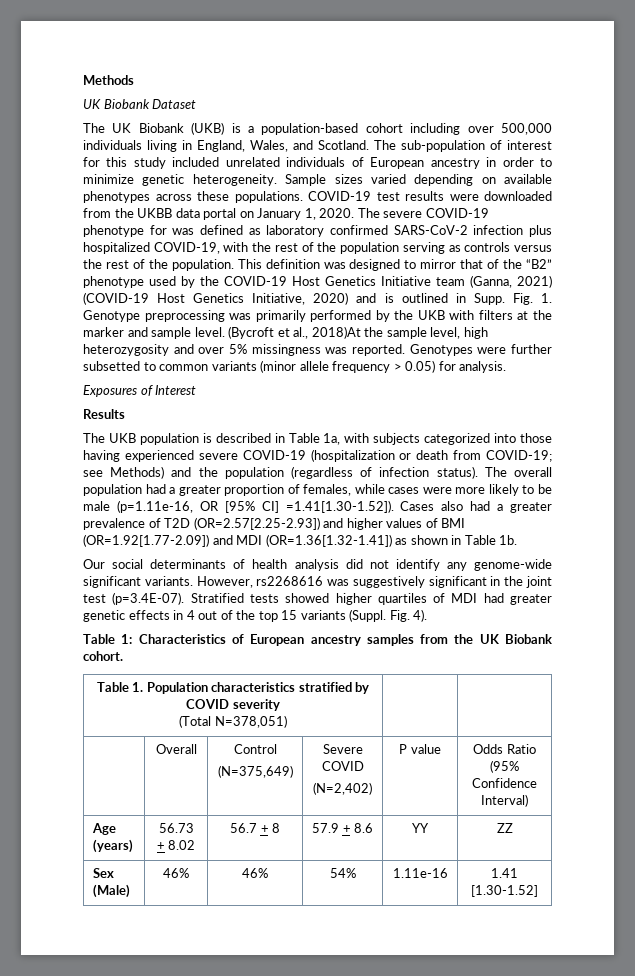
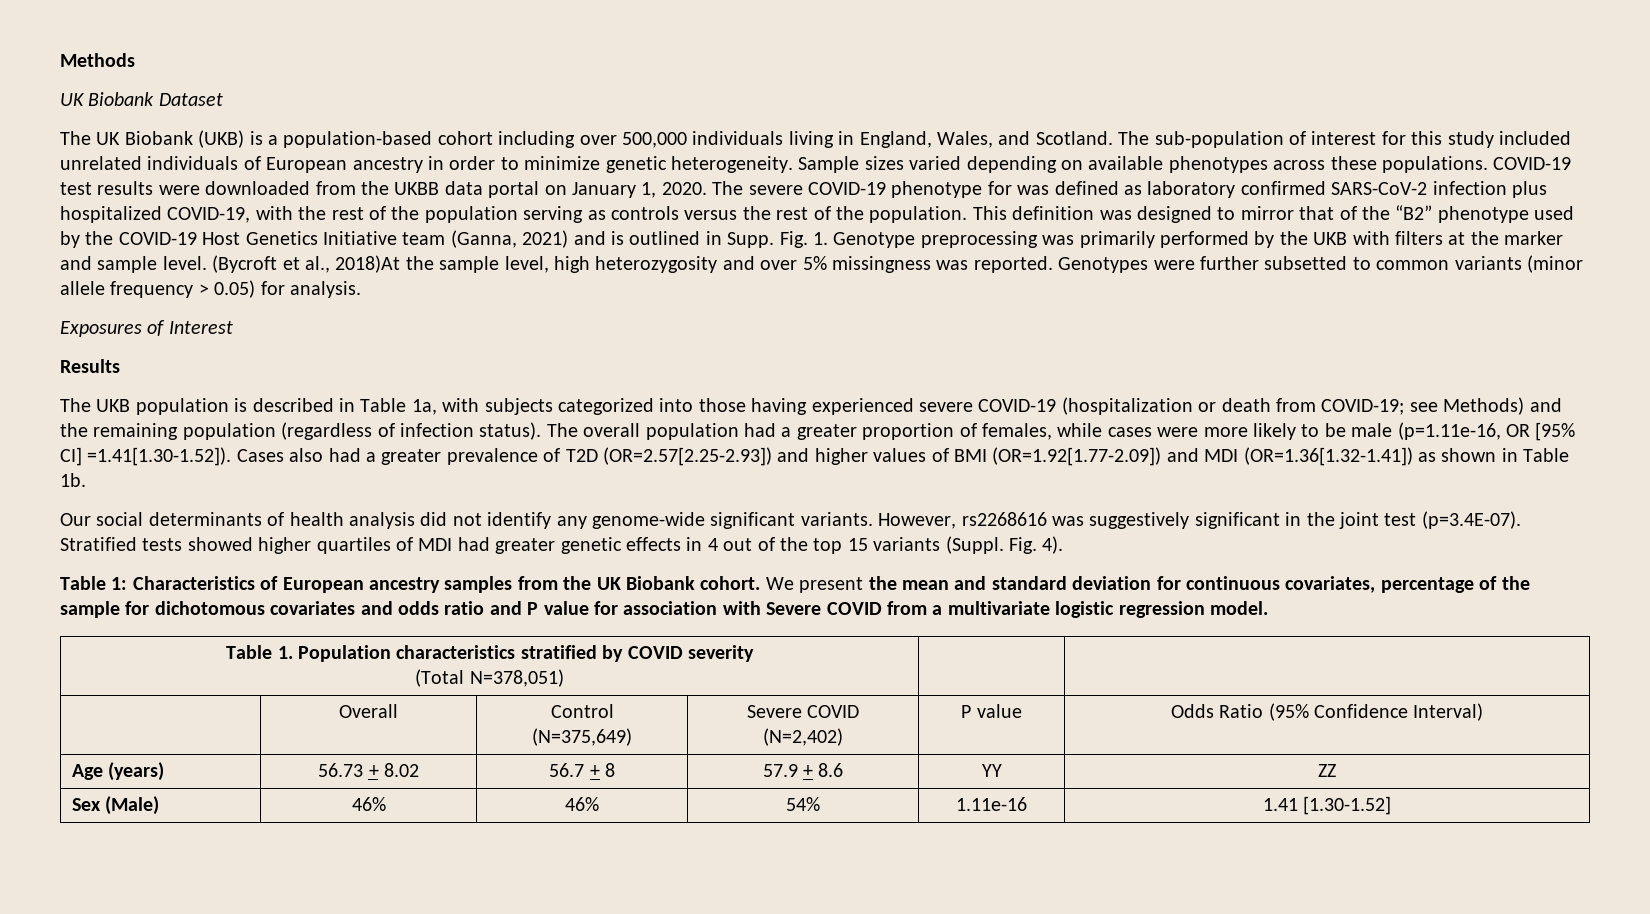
[83,292,349,305] (COVID-19 Host Genetics Initiative, 2020) -> (569, 239) none
(218, 472) none -> [93,423,179,440] remaining
(123, 656) none -> [765,576,1530,593] [60,601,1268,618] We present the mean and standard deviation for continuous covariates, percentage of the sample for dichotomous covariates and odds ratio and P value for association with Severe COVID from a multivariate logistic regression model.

